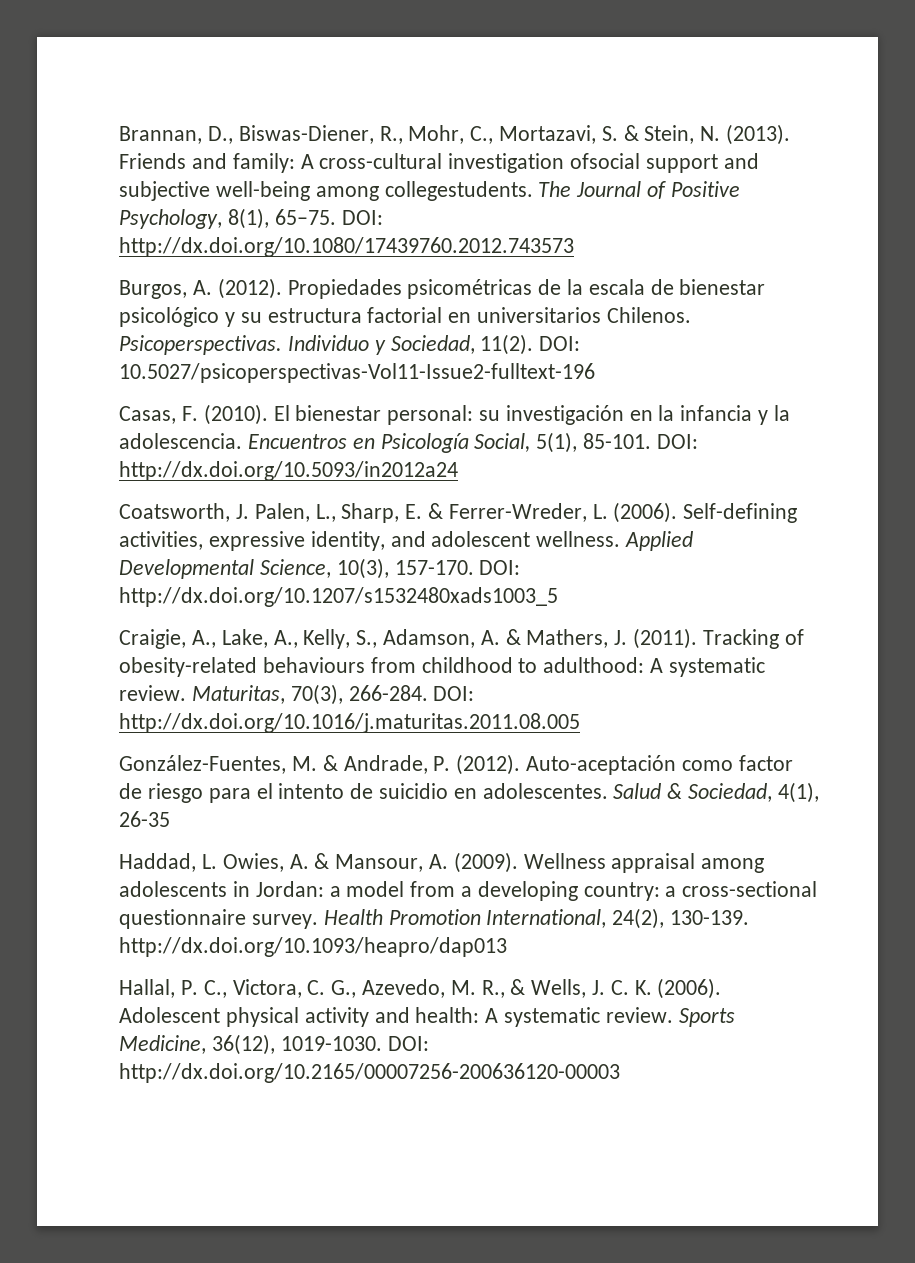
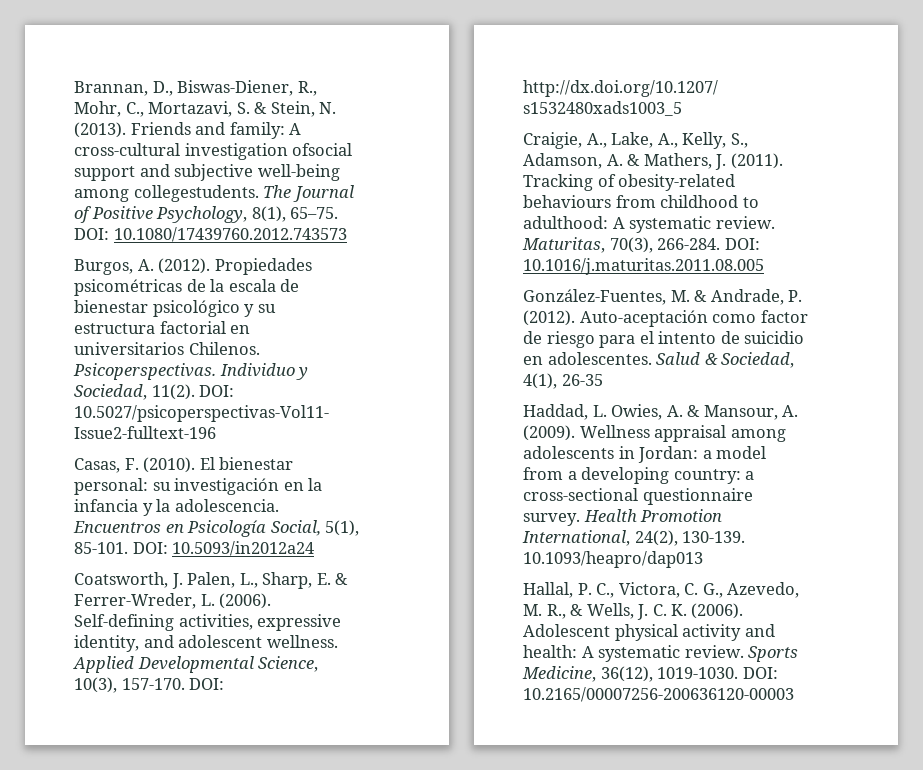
[119,237,575,257] http://dx.doi.org/10.1080/17439760.2012.743573 -> [113,227,347,242] 10.1080/17439760.2012.743573
[119,461,459,481] http://dx.doi.org/10.5093/in2012a24 -> [172,541,315,556] 10.5093/in2012a24
[119,713,581,733] http://dx.doi.org/10.1016/j.maturitas.2011.08.005 -> [523,258,765,275] 10.1016/j.maturitas.2011.08.005
[119,937,508,957] http://dx.doi.org/10.1093/heapro/dap013 -> [523,551,704,568] 10.1093/heapro/dap013
[119,1063,621,1083] http://dx.doi.org/10.2165/00007256-200636120-00003 -> [523,687,795,702] 10.2165/00007256-200636120-00003

